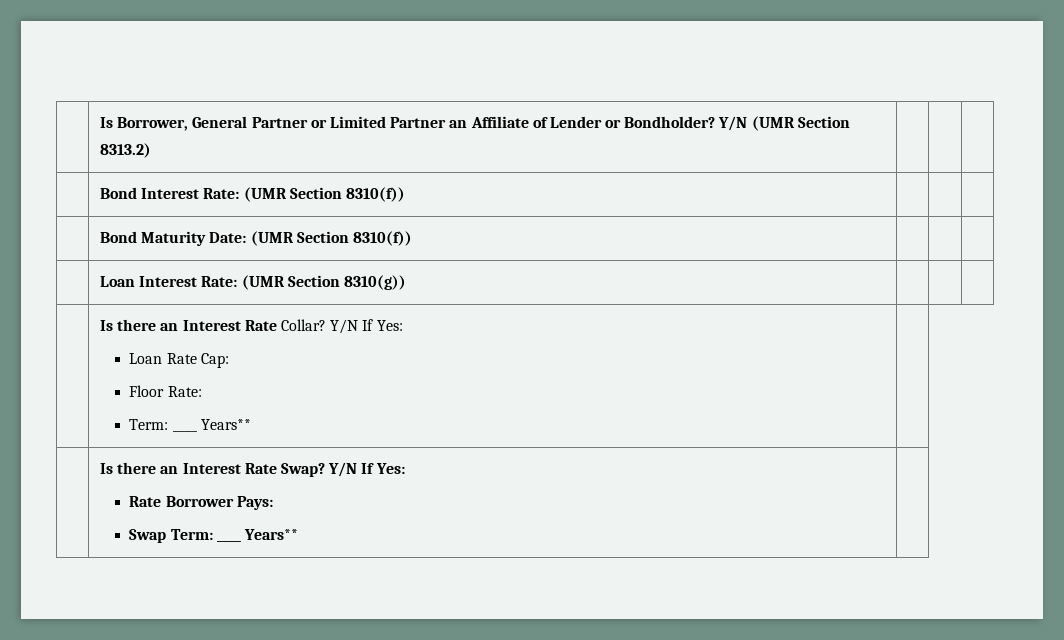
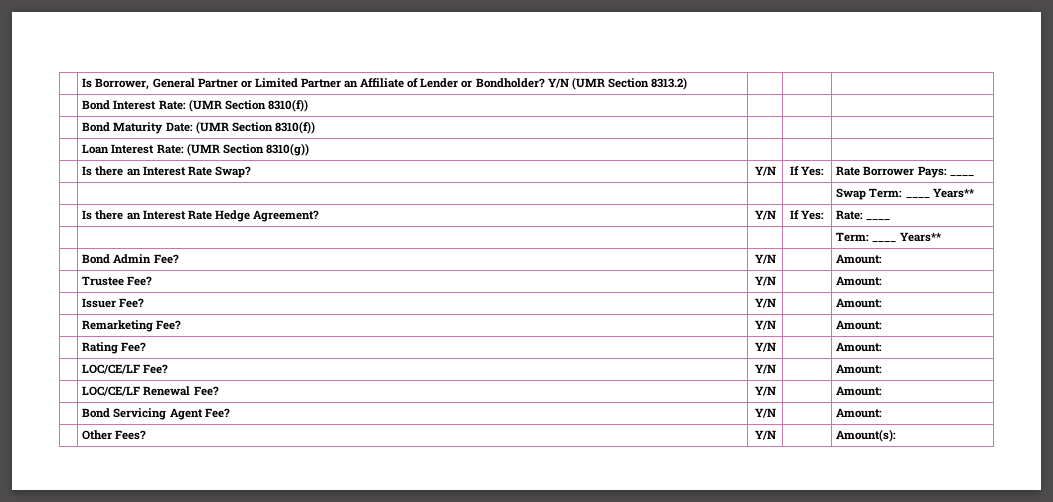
[280,319,403,334] [129,353,229,368] [129,385,202,397] [129,419,169,430] [172,430,197,432] [200,419,251,430] [100,462,405,477] [129,496,273,510] [129,529,213,543] [216,540,241,542] [243,529,298,540] Collar? Y/N If Yes: // Loan Rate Cap: // Floor Rate: // Term: ____ Years** | // | Is there an Interest Rate Swap? Y/N If Yes: // Rate Borrower Pays: // Swap Term: ____ Years** | -> [214,166,251,178] [754,166,776,176] [789,166,825,176] [836,166,974,178] [836,188,974,200] [82,210,319,222] [754,210,776,220] [789,210,825,220] [836,210,891,221] [836,232,941,243] [82,254,179,264] [754,254,776,264] [836,254,883,264] [82,276,153,286] [754,276,776,286] [836,276,883,286] [82,298,145,308] [754,298,776,308] [836,298,883,308] [82,320,182,332] [754,320,776,330] [836,320,883,330] [82,342,147,354] [754,342,776,352] [836,342,883,352] [82,364,169,374] [754,364,776,374] [836,364,883,374] [82,386,219,396] [754,386,776,396] [836,386,883,396] [82,408,230,420] [754,408,776,418] [836,408,883,418] [82,430,147,440] [754,430,776,440] [836,429,897,442] Swap? | Y/N | If Yes: | Rate Borrower Pays: ____ // | | | | Swap Term: ____ Years** // | Is there an Interest Rate Hedge Agreement? | Y/N | If Yes: | Rate: ____ // | | | | Term: ____ Years** // | Bond Admin Fee? | Y/N | | Amount: // | Trustee Fee? | Y/N | | Amount: // | Issuer Fee? | Y/N | | Amount: // | Remarketing Fee? | Y/N | | Amount: // | Rating Fee? | Y/N | | Amount: // | LOC/CE/LF Fee? | Y/N | | Amount: // | LOC/CE/LF Renewal Fee? | Y/N | | Amount: // | Bond Servicing Agent Fee? | Y/N | | Amount: // | Other Fees? | Y/N | | Amount(s):

